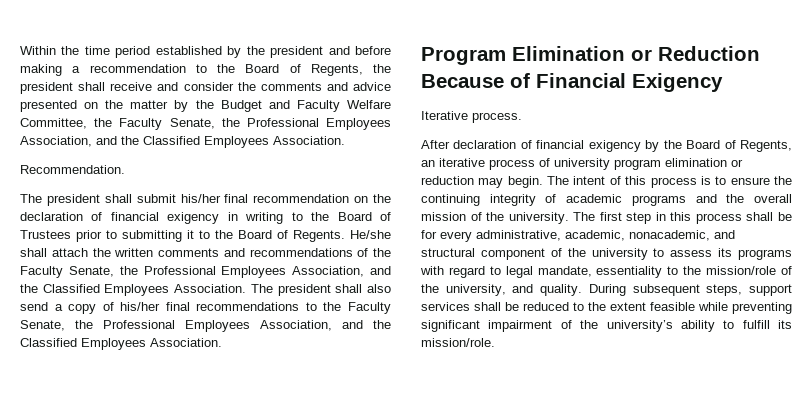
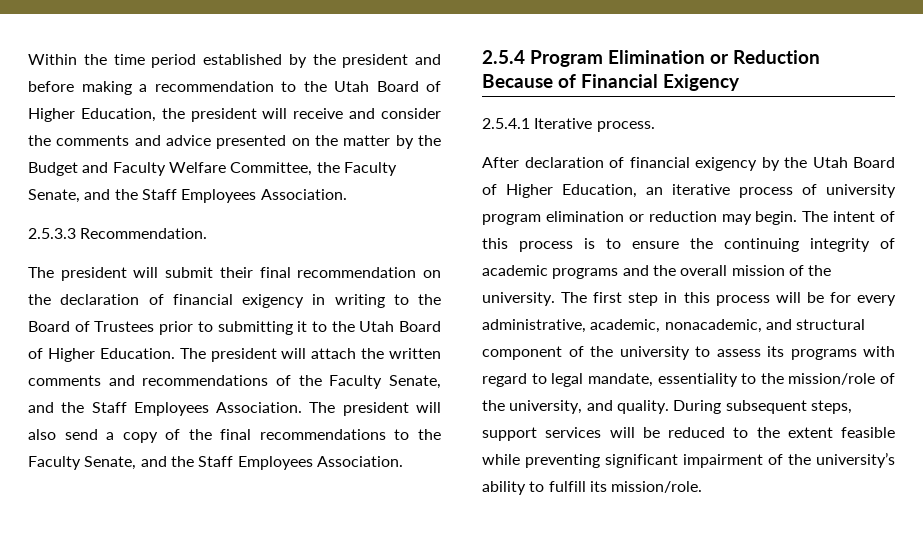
[245,64,391,76] [20,82,106,94] Board of Regents, the president shall -> [334,81,441,92] [28,108,288,122] Utah Board of Higher Education, the president will
[221,118,391,130] [20,136,345,148] the Professional Employees Association, and the Classified Employees Association. // -> [84,189,347,203] [28,228,76,239] and the Staff Employees Association. // 2.5.3.3
[104,194,221,203] shall submit his/her -> [133,267,253,278] will submit their
[238,230,391,242] [20,248,47,257] Board of Regents. He/she shall -> [359,321,441,332] [28,348,307,362] Utah Board of Higher Education. The president will
[119,266,391,278] [20,284,100,293] the Professional Employees Association, and the Classified -> [28,402,127,413] and the Staff
[335,284,363,293] shall -> [415,402,441,413] will
[120,302,161,311] his/her -> [188,429,212,440] the
[75,320,391,332] [20,338,222,350] the Professional Employees Association, and the Classified Employees Association. // -> [140,456,403,470] [482,50,525,64] and the Staff Employees Association. // 2.5.4
(723, 82) none -> [482,118,530,129] 2.5.4.1
[686,140,792,152] Board of Regents, -> [812,157,895,168] [482,184,637,198] Utah Board of Higher Education,
[746,212,774,221] shall -> [775,292,801,303] will
[474,302,501,311] shall -> [609,427,635,438] will

